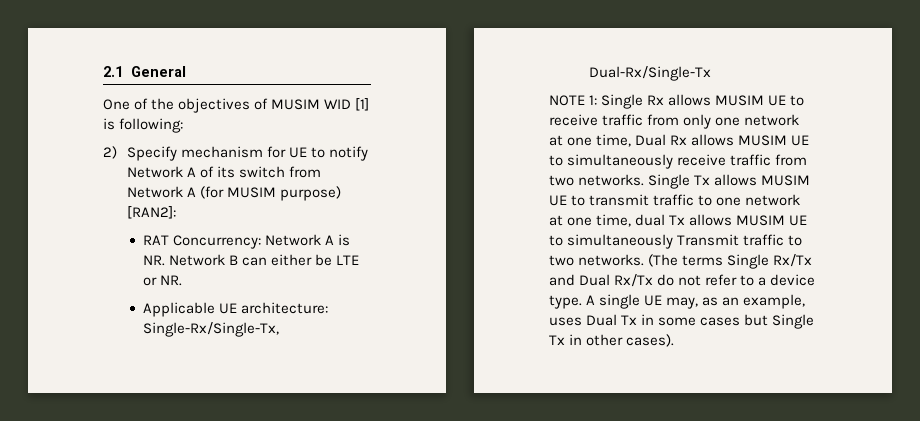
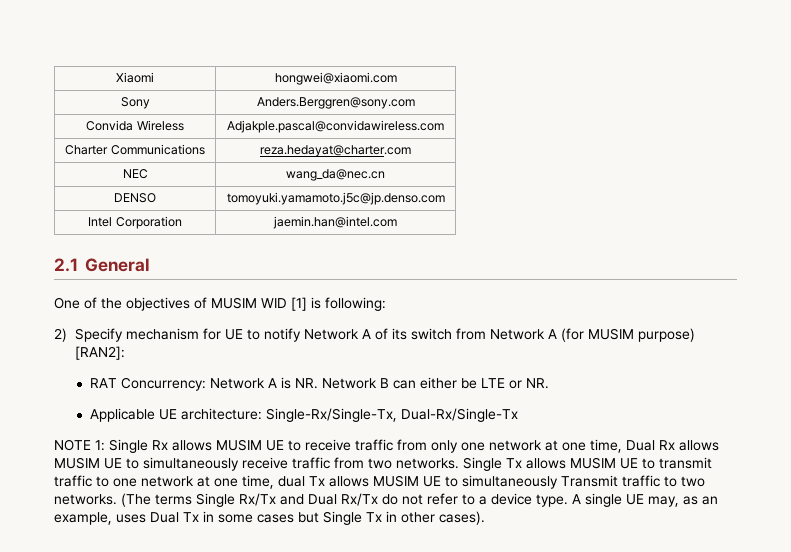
(103, 71) none -> [116,72,154,83] [274,72,397,85] [120,97,150,109] [256,97,415,109] [86,120,184,131] [227,120,444,133] [65,144,205,155] [260,145,411,157] [122,169,148,179] [286,169,385,181] [114,193,156,203] [226,192,445,205] [88,216,182,229] [273,216,397,229] Xiaomi | hongwei@xiaomi.com // Sony | Anders.Berggren@sony.com // Convida Wireless | Adjakple.pascal@convidawireless.com // Charter Communications | reza.hedayat@charter.com // NEC | wang_da@nec.cn // DENSO | tomoyuki.yamamoto.j5c@jp.denso.com // Intel Corporation | jaemin.han@intel.com //

